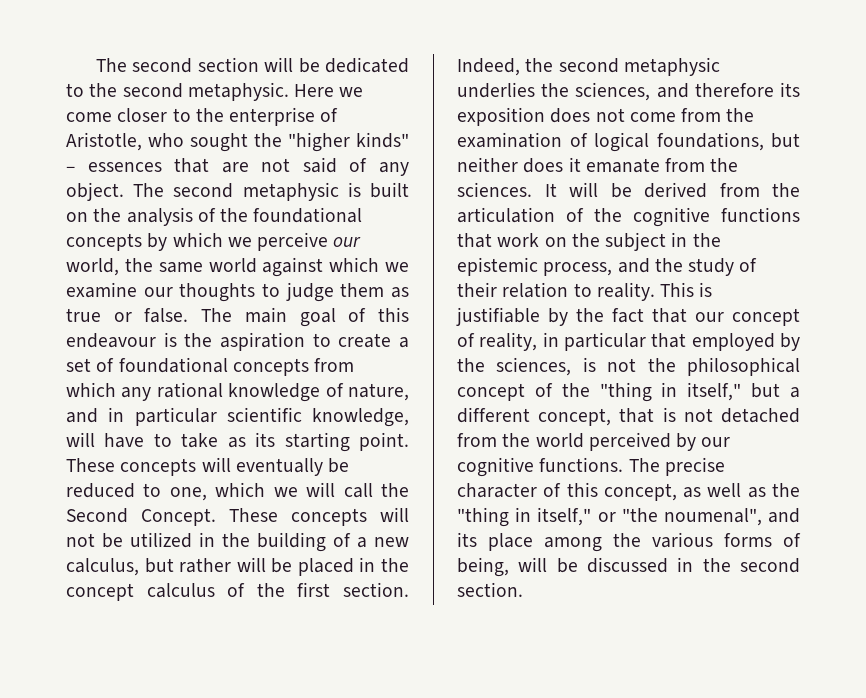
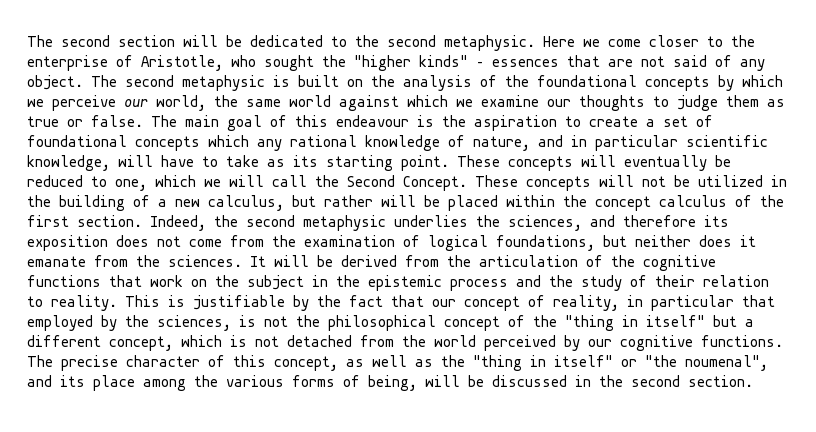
[314,358,355,372] from -> (200, 143) none
[359,557,376,572] in -> [506,195,555,207] within
[543,262,613,276] process, -> [450,279,508,291] process
[687,382,742,401] itself," -> [646,315,705,327] itself"
[619,408,655,423] that -> [181,335,222,347] which
[537,507,592,526] itself," -> [554,355,613,367] itself"

